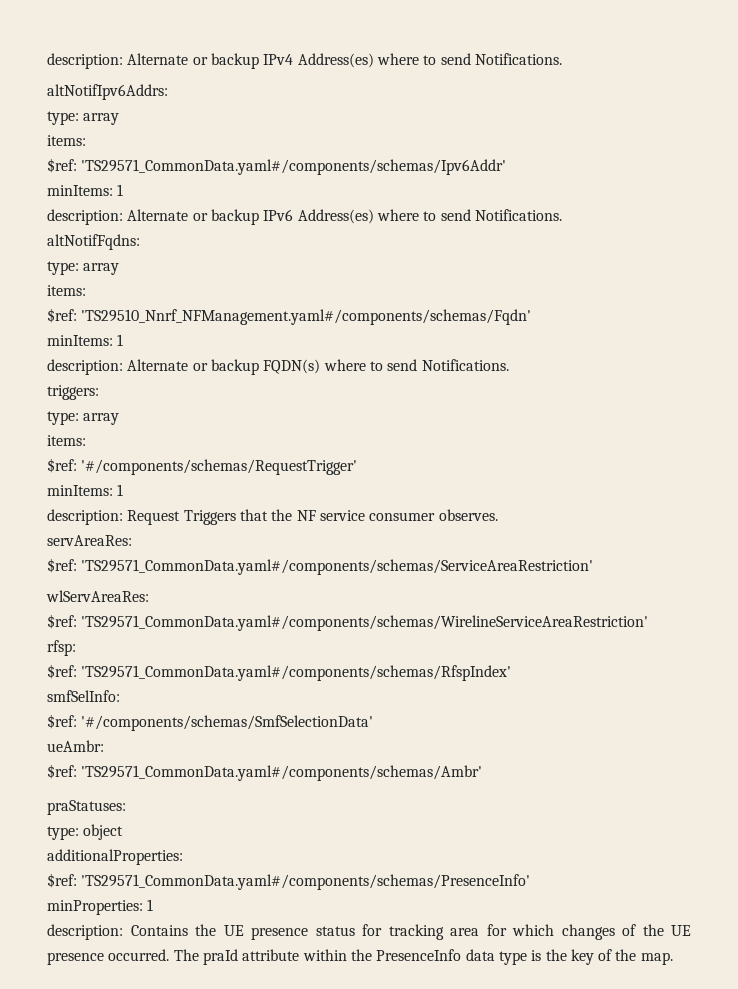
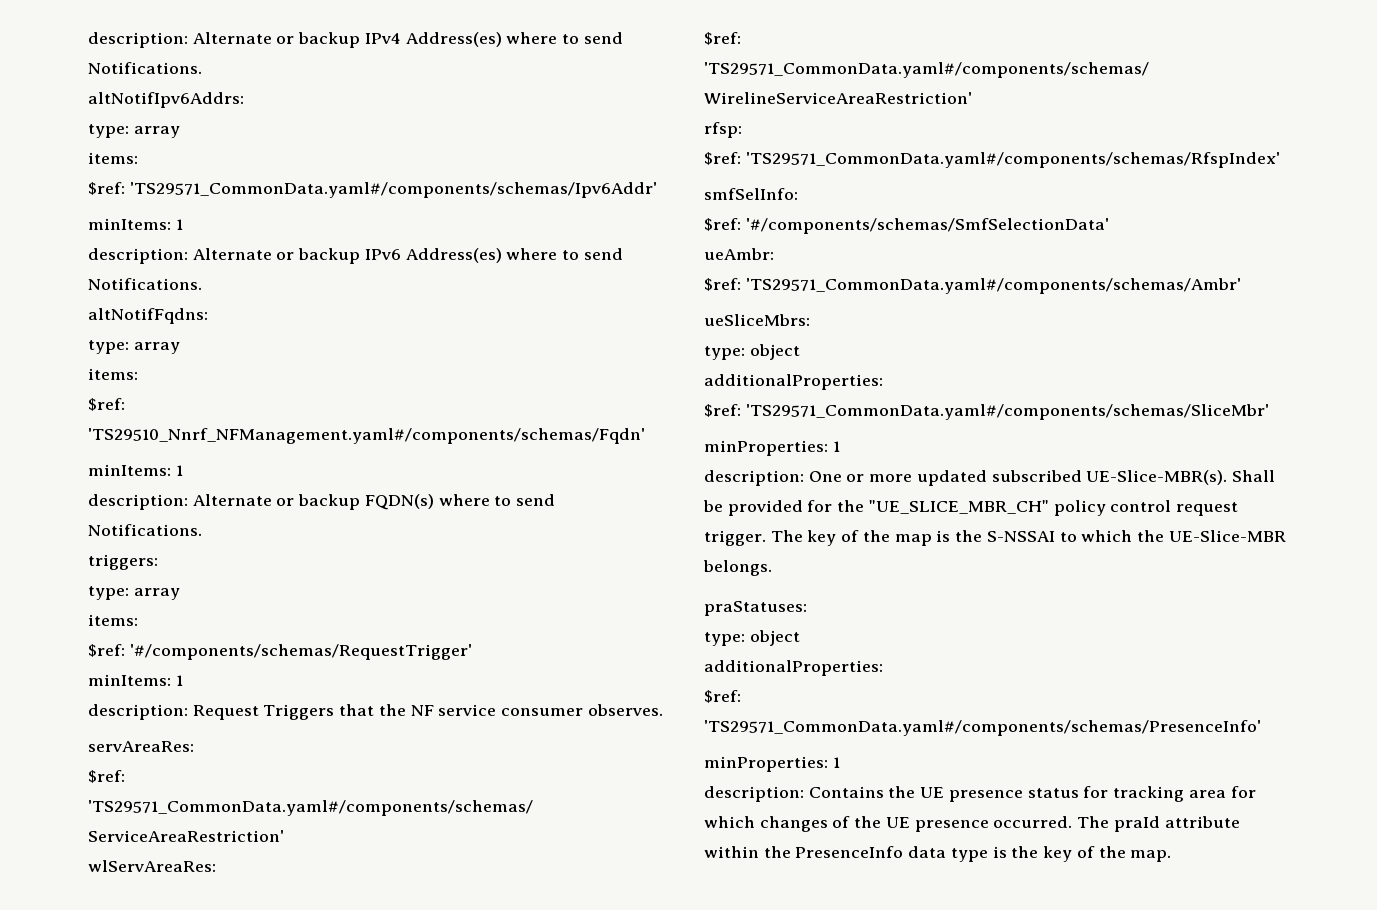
(483, 773) none -> [704,314,810,326] [704,344,800,360] [704,374,883,390] [704,404,1269,420] [704,440,840,456] [704,470,1276,486] [703,500,1239,516] [704,530,1286,546] [703,560,772,576] // ueSliceMbrs: // type: object // additionalProperties: // $ref: 'TS29571_CommonData.yaml#/components/schemas/SliceMbr' // minProperties: 1 // description: One or more updated subscribed UE-Slice-MBR(s). Shall be provided for the "UE_SLICE_MBR_CH" policy control request trigger. The key of the map is the S-NSSAI to which the UE-Slice-MBR belongs.

